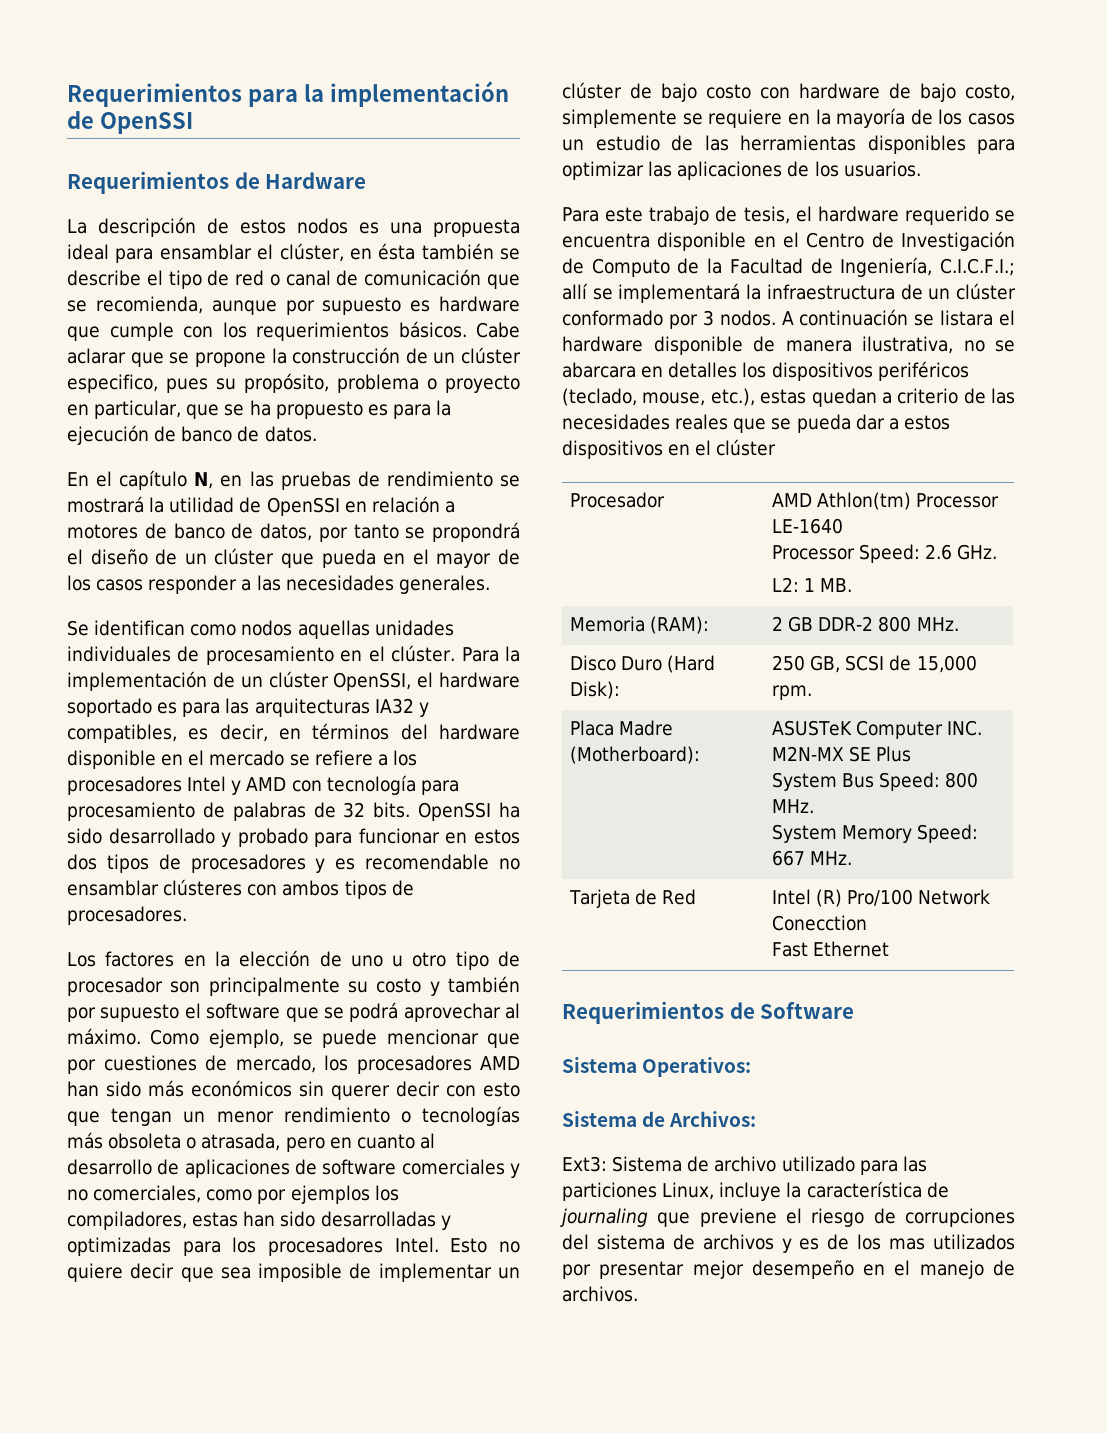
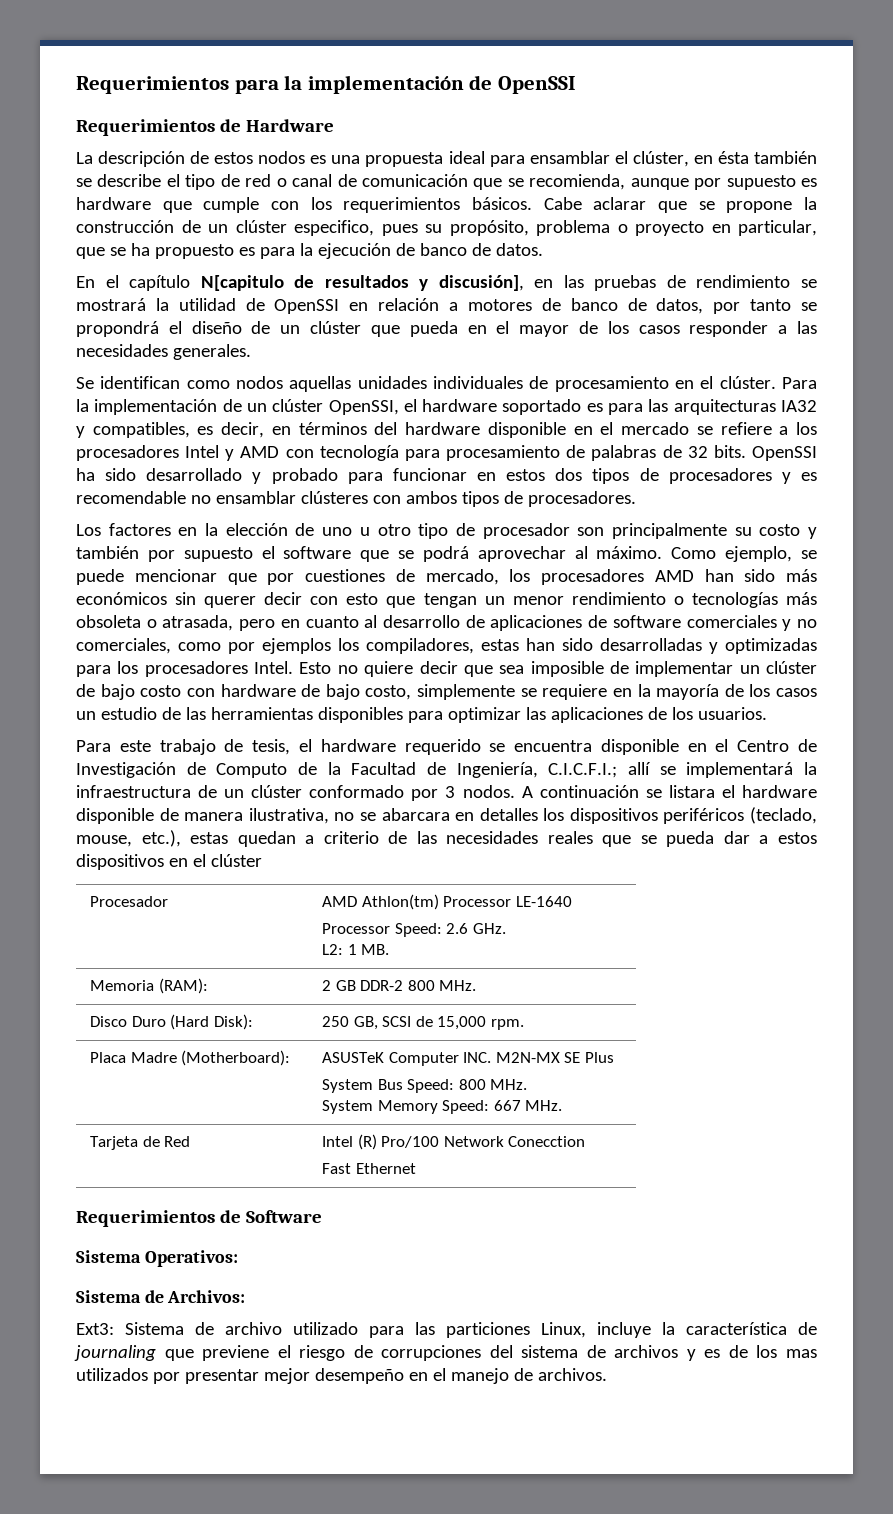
[194,472,214,489] N, -> [200,275,524,291] N[capitulo de resultados y discusión],

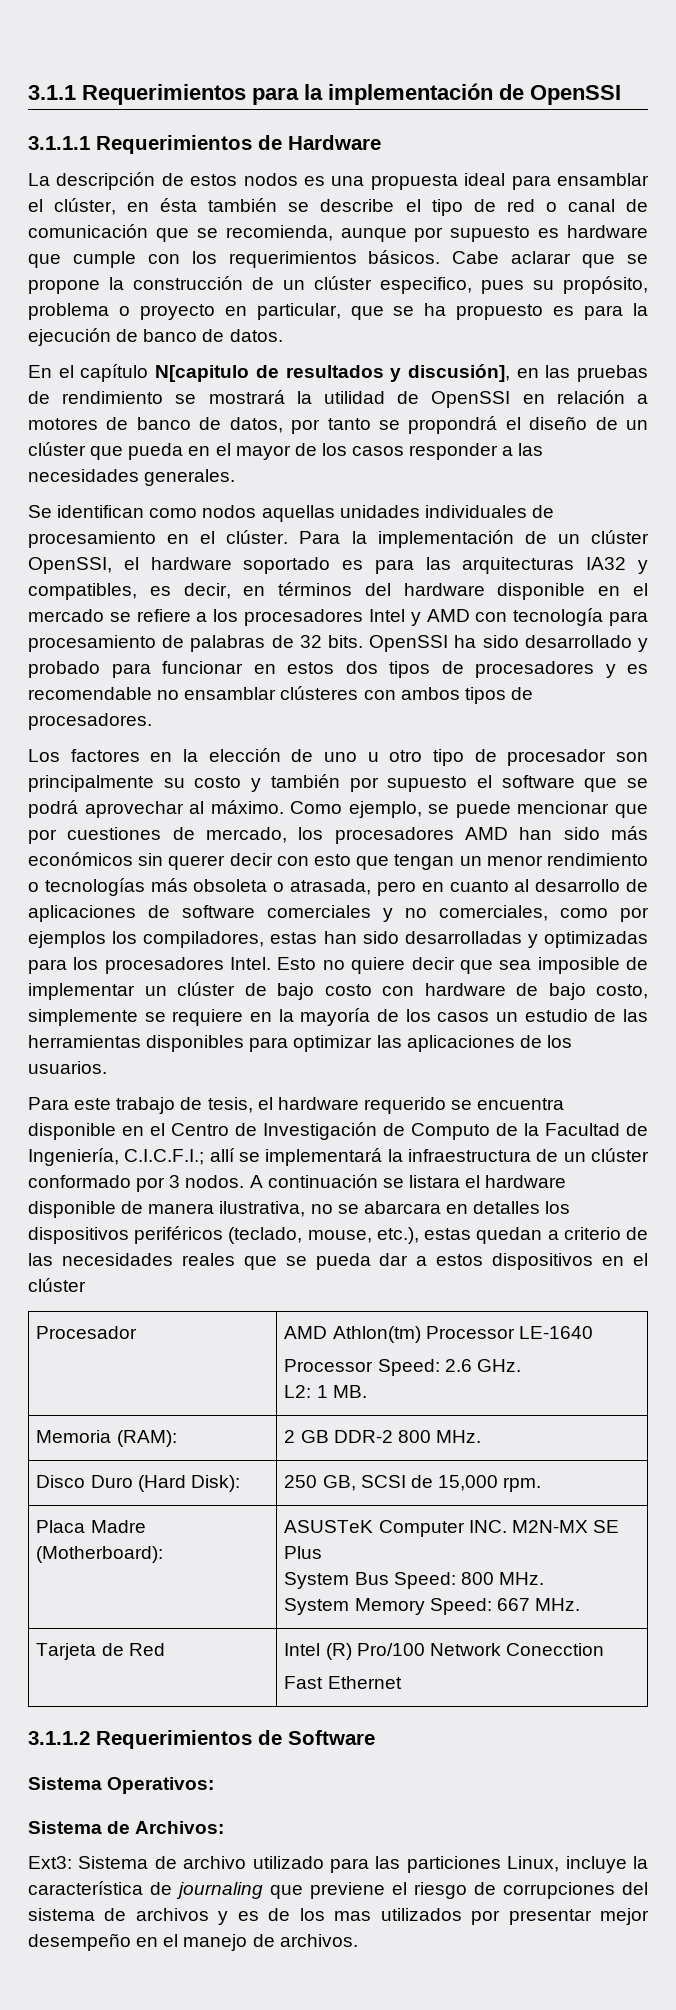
(76, 85) none -> [28,85,76,100] 3.1.1
(576, 85) none -> [28,136,90,150] 3.1.1.1
(416, 1168) none -> [28,1731,90,1745] 3.1.1.2

